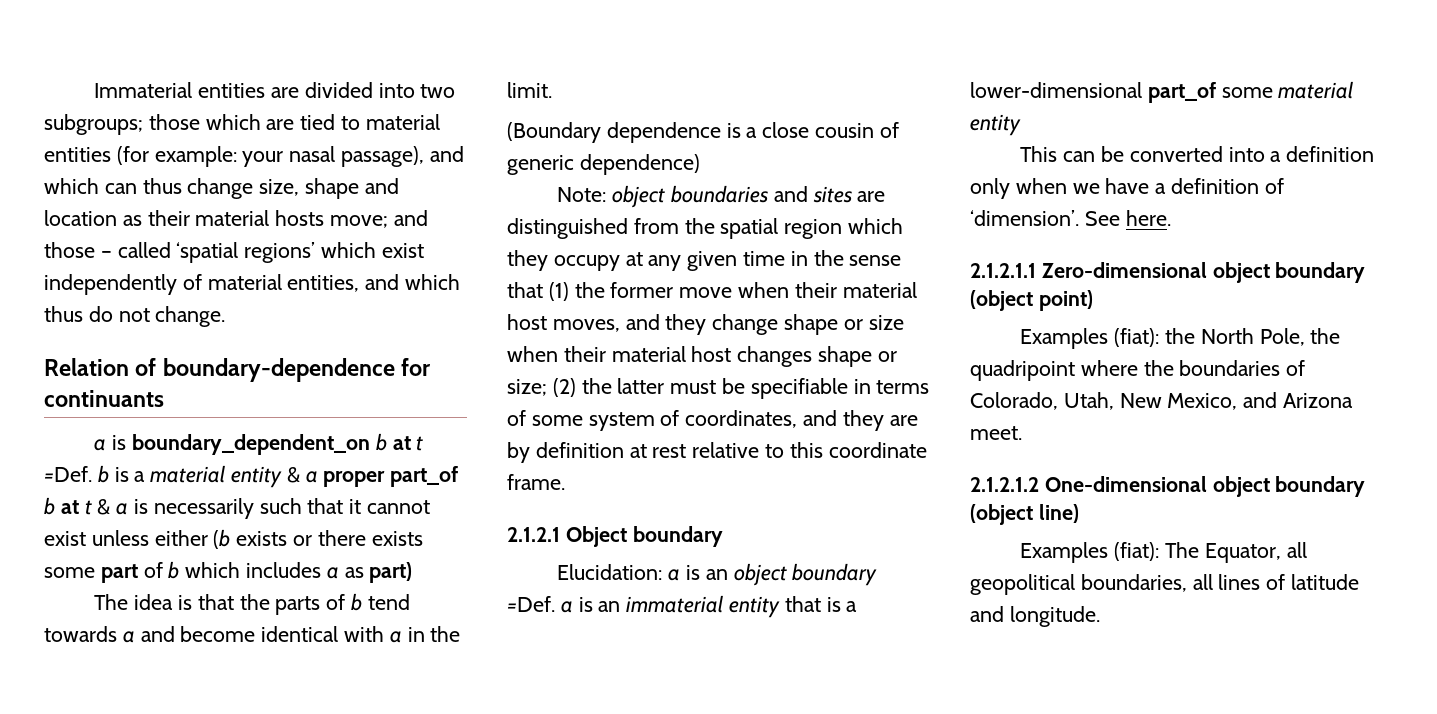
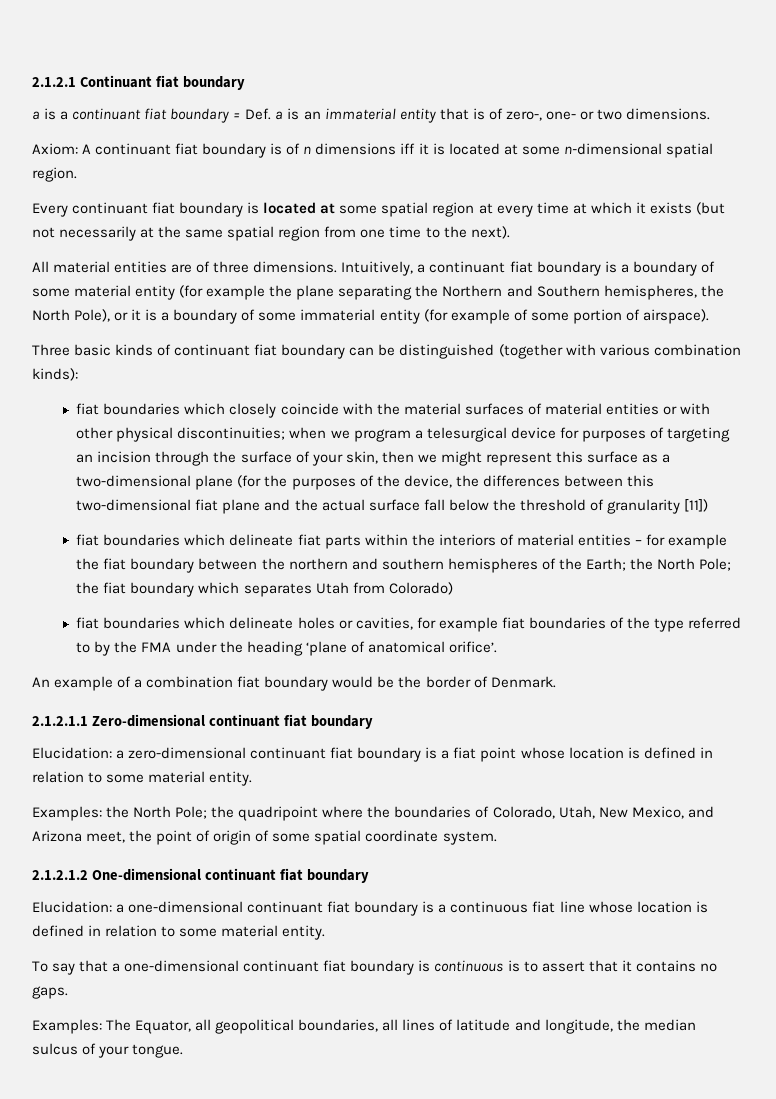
[94,82,456,98] [44,114,440,135] [44,146,464,167] [44,178,399,199] [44,210,428,228] [44,242,424,263] [44,274,461,295] [44,306,226,327] [44,358,432,382] [44,390,164,407] [94,433,424,455] [44,465,459,488] [44,497,431,519] [44,529,423,549] [44,561,413,583] [94,593,410,615] [44,626,461,643] [507,82,552,98] [507,122,899,143] [507,154,700,175] [557,185,886,208] [507,218,904,239] [507,250,902,271] [507,282,917,301] [507,314,904,335] [507,346,897,367] [507,378,930,399] [507,410,918,431] [507,442,927,463] [507,474,565,490] [507,526,723,547] [557,563,878,586] [507,596,555,612] Immaterial entities are divided into two subgroups; those which are tied to material entities (for example: your nasal passage), and which can thus change size, shape and location as their material hosts move; and those – called ‘spatial regions’ which exist independently of material entities, and which thus do not change. // Relation of boundary-dependence for continuants // a is boundary_dependent_on b at t =Def. b is a material entity & a proper part_of b at t & a is necessarily such that it cannot exist unless either (b exists or there exists some part of b which includes a as part) // The idea is that the parts of b tend towards a and become identical with a in the limit. // (Boundary dependence is a close cousin of generic dependence) // Note: object boundaries and sites are distinguished from the spatial region which they occupy at any given time in the sense that (1) the former move when their material host moves, and they change shape or size when their material host changes shape or size; (2) the latter must be specifiable in terms of some system of coordinates, and they are by definition at rest relative to this coordinate frame. // 2.1.2.1 Object boundary // Elucidation: a is an object boundary =Def. -> [32,75,245,90] [32,108,272,123] 2.1.2.1 Continuant fiat boundary // a is a continuant fiat boundary = Def.
[846,601,858,612] [970,81,1354,103] [970,114,1021,136] [1020,146,1375,162] [970,178,1284,199] [970,210,1171,226] a lower-dimensional part_of some material entity // This can be converted into a definition only when we have a definition of ‘dimension’. See here. -> [488,108,710,121] [32,143,713,158] [32,167,77,182] [32,202,725,217] [32,226,510,241] [32,261,715,276] [32,285,724,300] [32,309,709,324] [32,344,741,359] [32,368,78,381] [76,403,710,418] [76,427,730,442] [76,451,671,466] [76,475,654,490] [76,499,708,514] [76,534,728,549] [76,558,732,573] [76,582,453,597] [76,617,742,632] [76,641,497,656] [32,676,556,691] of zero-, one- or two dimensions. // Axiom: A continuant fiat boundary is of n dimensions iff it is located at some n-dimensional spatial region. // Every continuant fiat boundary is located at some spatial region at every time at which it exists (but not necessarily at the same spatial region from one time to the next). // All material entities are of three dimensions. Intuitively, a continuant fiat boundary is a boundary of some material entity (for example the plane separating the Northern and Southern hemispheres, the North Pole), or it is a boundary of some immaterial entity (for example of some portion of airspace). // Three basic kinds of continuant fiat boundary can be distinguished (together with various combination kinds): // fiat boundaries which closely coincide with the material surfaces of material entities or with other physical discontinuities; when we program a telesurgical device for purposes of targeting an incision through the surface of your skin, then we might represent this surface as a two-dimensional plane (for the purposes of the device, the differences between this two-dimensional fiat plane and the actual surface fall below the threshold of granularity [11]) // fiat boundaries which delineate fiat parts within the interiors of material entities – for example the fiat boundary between the northern and southern hemispheres of the Earth; the North Pole; the fiat boundary which separates Utah from Colorado) // fiat boundaries which delineate holes or cavities, for example fiat boundaries of the type referred to by the FMA under the heading ‘plane of anatomical orifice’. // An example of a combination fiat boundary would be the border of Denmark.
[1212,262,1366,283] [970,290,1093,311] [1020,328,1305,349] object boundary (object point) // Examples (fiat): the North Pole, -> [208,714,373,729] [32,747,713,762] [32,771,253,786] [32,806,208,821] continuant fiat boundary // Elucidation: a zero-dimensional continuant fiat boundary is a fiat point whose location is defined in relation to some material entity. // Examples: the North Pole;
[970,426,1022,440] meet. -> [86,830,497,845] meet, the point of origin of some spatial coordinate system.
[1212,476,1366,497] [970,504,1079,525] [1020,542,1160,563] object boundary (object line) // Examples (fiat): -> [204,868,369,883] [32,901,708,916] [32,925,326,940] [32,960,717,975] [32,986,68,999] [32,1019,102,1034] continuant fiat boundary // Elucidation: a one-dimensional continuant fiat boundary is a continuous fiat line whose location is defined in relation to some material entity. // To say that a one-dimensional continuant fiat boundary is continuous is to assert that it contains no gaps. // Examples:
[1009,606,1100,627] longitude. -> [544,1019,696,1034] [32,1043,184,1058] longitude, the median sulcus of your tongue.

